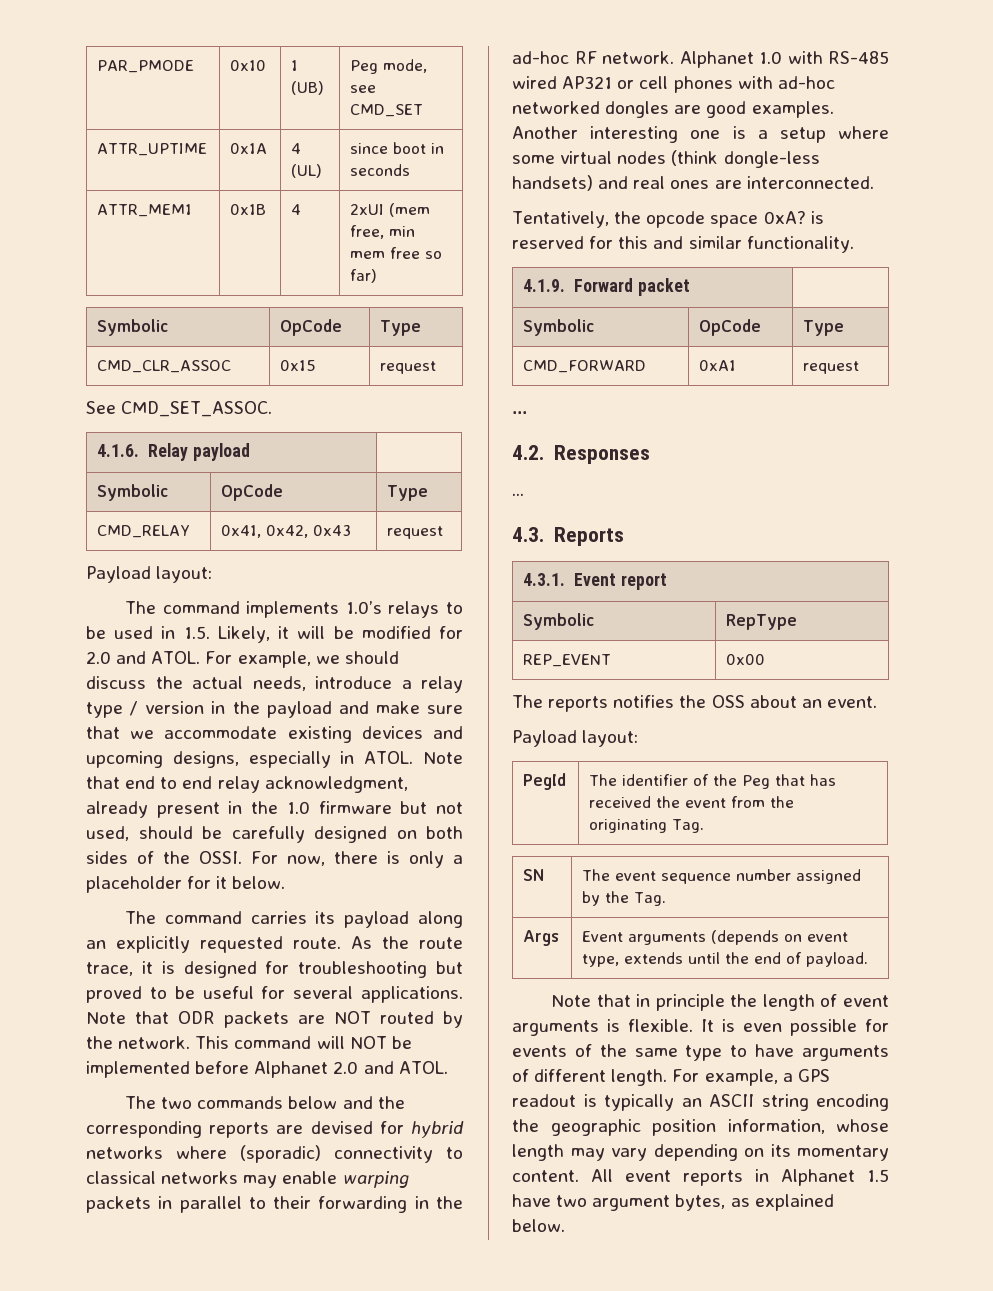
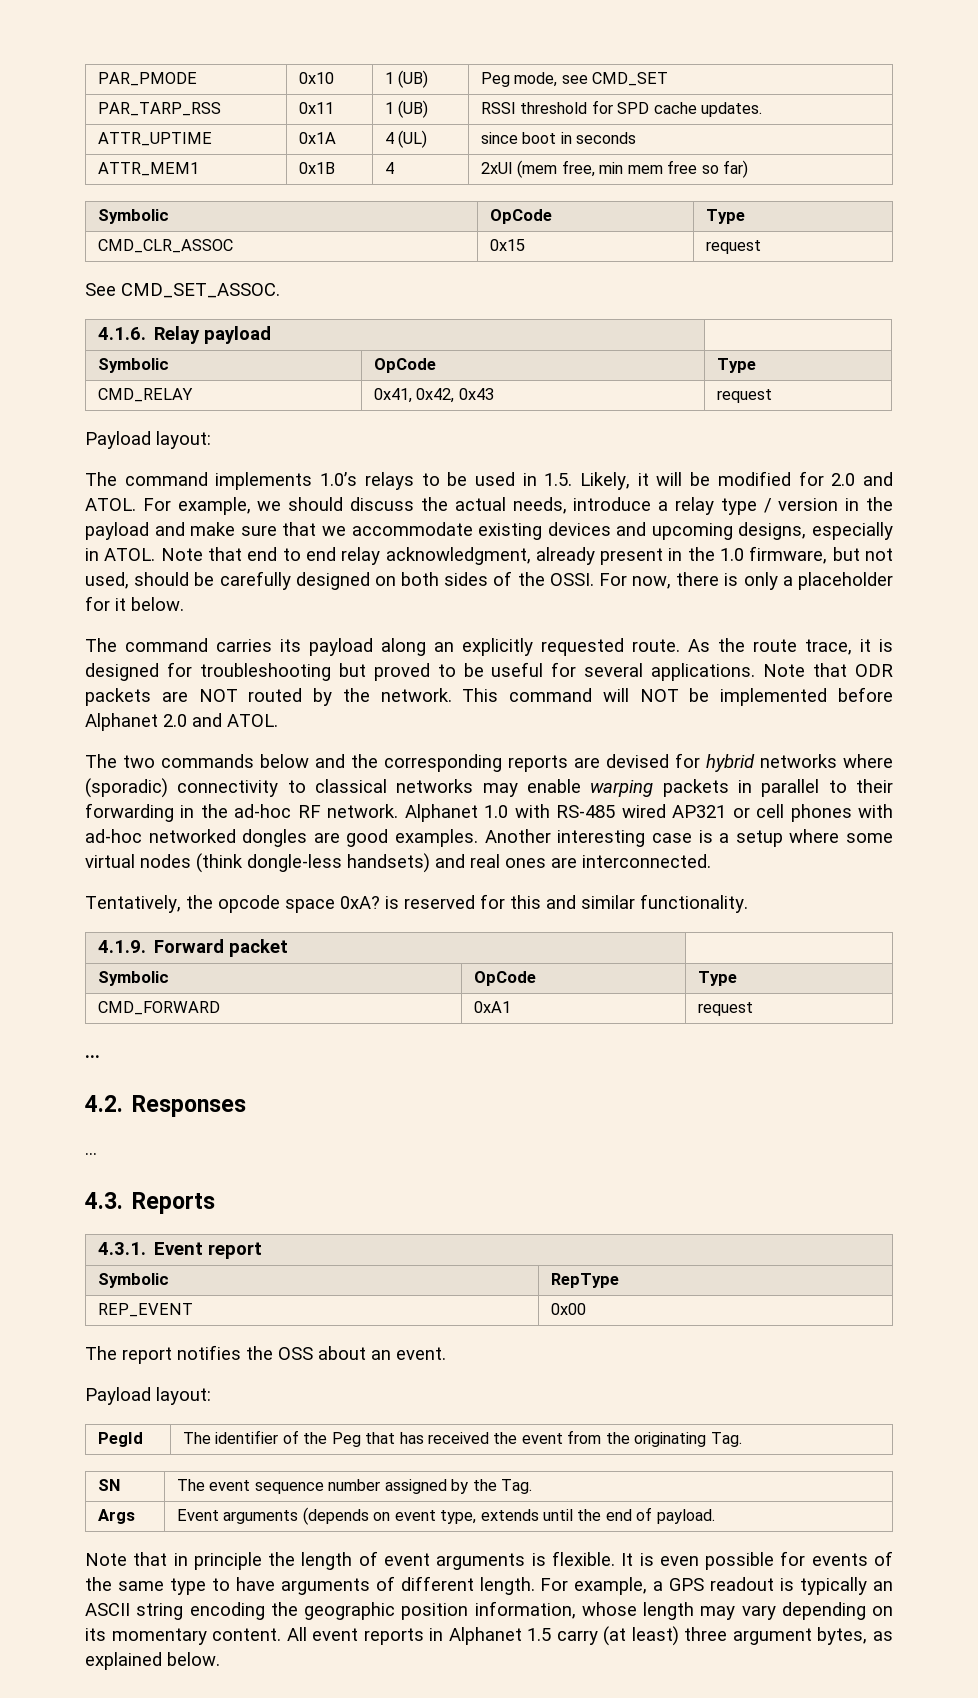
(424, 110) none -> [97,102,221,116] [298,102,334,114] [384,100,429,118] [480,100,763,117] // PAR_TARP_RSS | 0x11 | 1 (UB) | RSSI threshold for SPD cache updates.
[318,801,392,814] firmware -> [749,546,828,564] firmware,
[690,130,721,139] one -> [651,833,692,843] case
[548,696,609,712] reports -> [122,1347,172,1364] report
[512,1194,588,1207] have two -> [556,1626,728,1646] carry (at least) three

